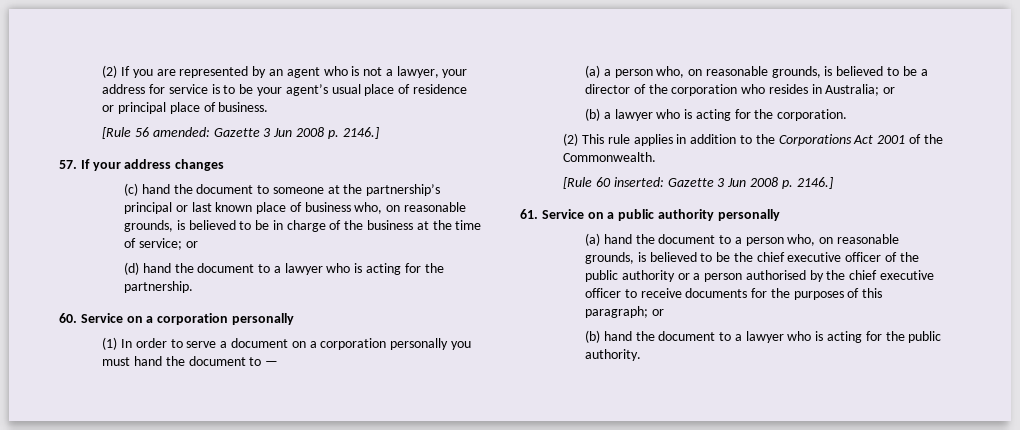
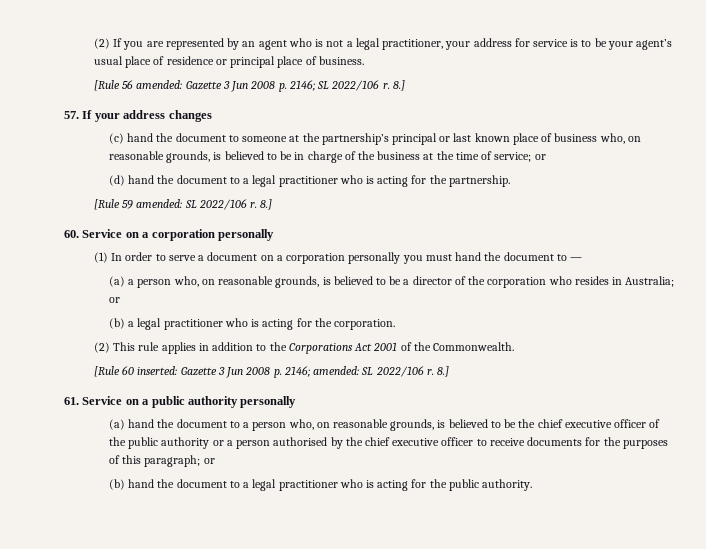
[396,66,439,78] lawyer, -> [355,38,444,50] legal practitioner,
[342,127,379,139] 2146.] -> [288,80,405,91] 2146; SL 2022/106 r. 8.]
[284,263,323,275] lawyer -> [252,175,338,187] legal practitioner
(194, 287) none -> [93,199,273,210] // [Rule 59 amended: SL 2022/106 r. 8.]
[614,109,653,121] lawyer -> [137,318,223,330] legal practitioner
[796,177,833,189] 2146.] -> [283,366,450,377] 2146; amended: SL 2022/106 r. 8.]
[745,331,784,343] lawyer -> [252,479,338,491] legal practitioner

